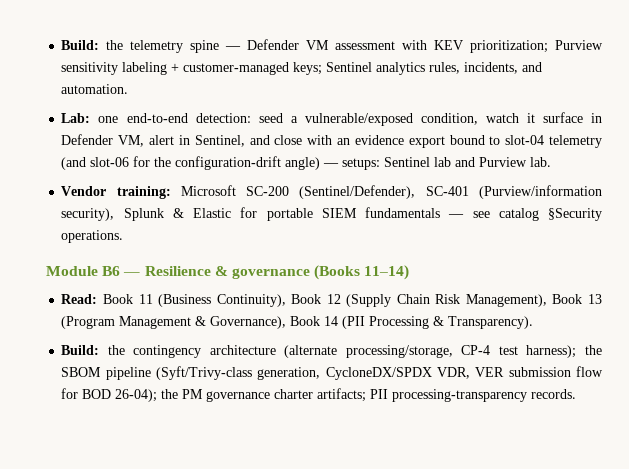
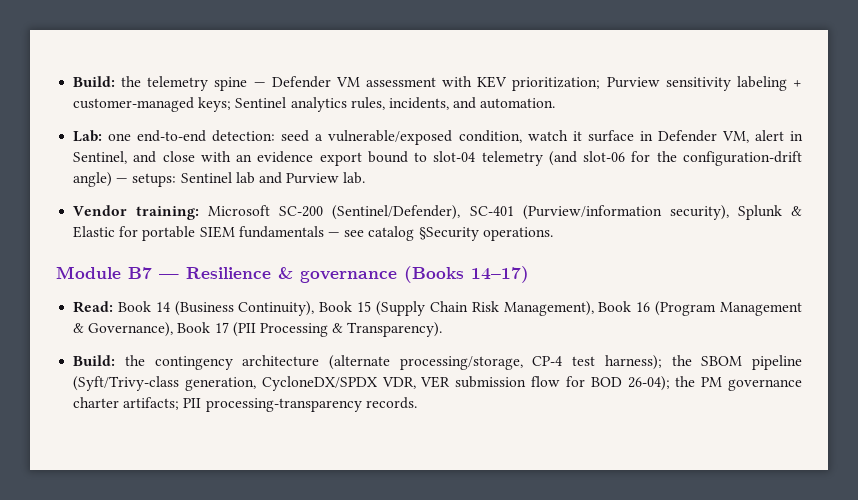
[102,266,121,276] B6 -> [128,267,152,279] B7
[364,265,410,280] 11–14) -> [471,266,529,283] 14–17)
[138,294,153,304] 11 -> [155,302,170,312] 14
[326,294,341,304] 12 -> [357,301,372,312] 15
[588,294,602,304] 13 -> [636,302,651,312] 16
[324,316,339,326] 14 -> [214,322,229,333] 17

